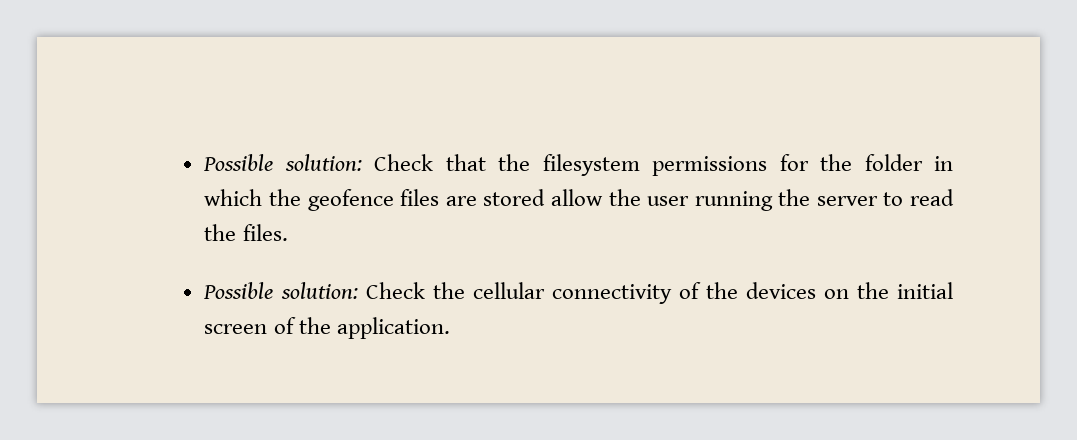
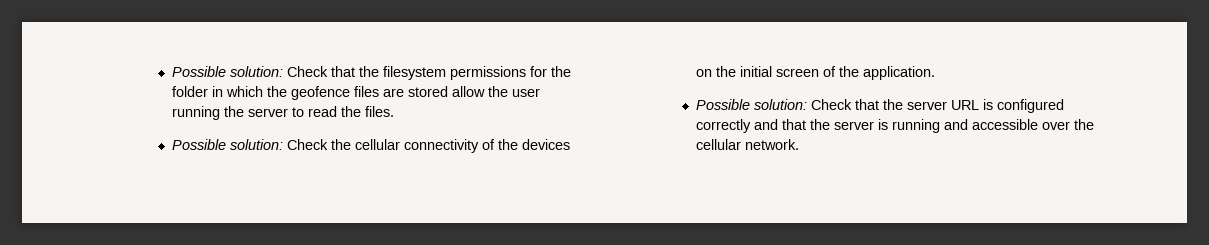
(450, 328) none -> [696,99,1065,113] [696,119,1095,133] [696,139,800,150] // Possible solution: Check that the server URL is configured correctly and that the server is running and accessible over the cellular network.

